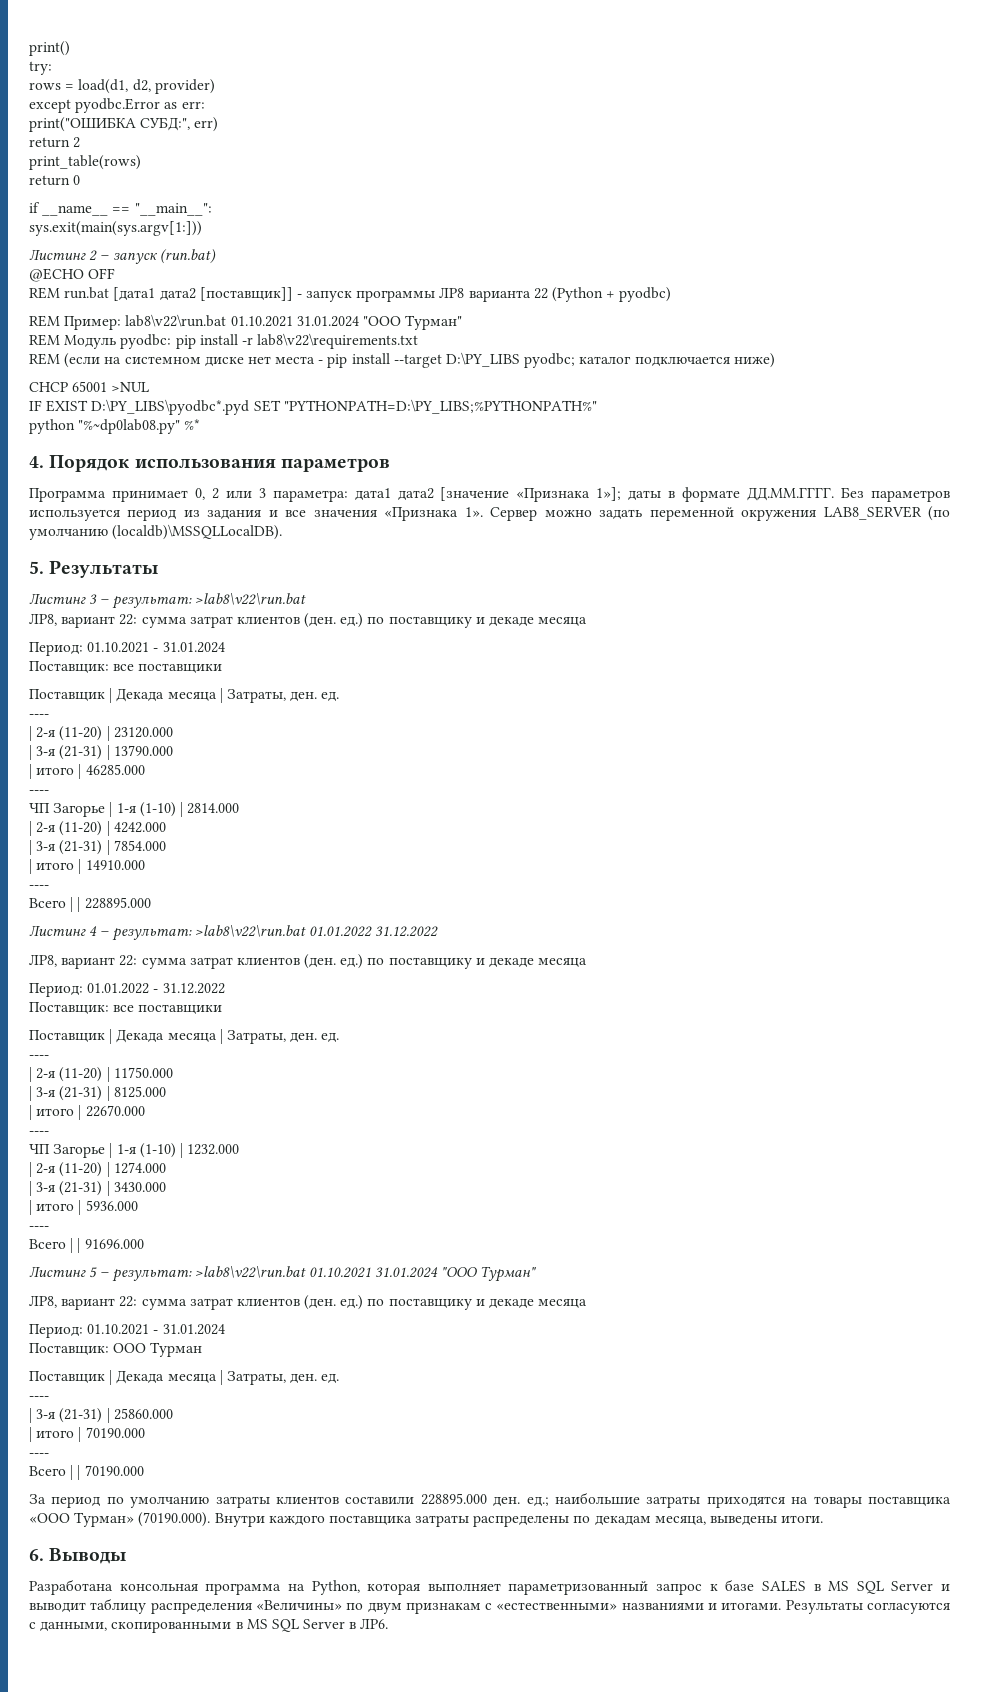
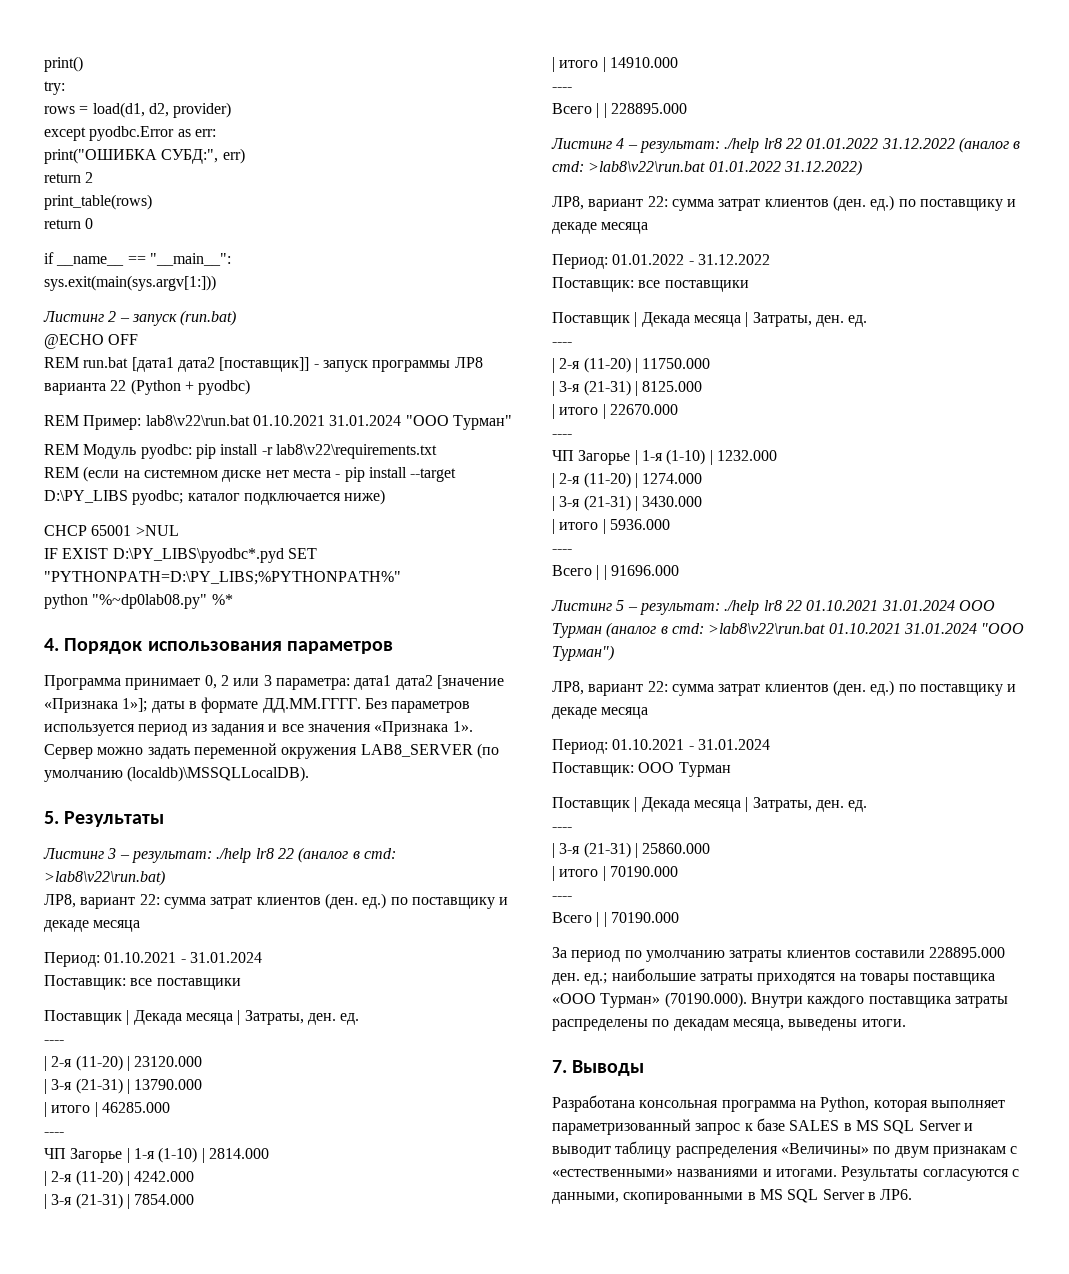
[194,593,306,605] >lab8\v22\run.bat -> [216,847,396,863] [44,870,165,886] ./help lr8 22 (аналог в cmd: >lab8\v22\run.bat)
(192, 934) none -> [724,137,1021,153] [552,161,584,172] ./help lr8 22 01.01.2022 31.12.2022 (аналог в cmd:
[375,926,439,937] 31.12.2022 -> [783,160,862,176] 31.12.2022)
(192, 1275) none -> [724,600,995,615] [552,622,704,638] ./help lr8 22 01.10.2021 31.01.2024 ООО Турман (аналог в cmd:
[480,1266,537,1282] Турман" -> [552,645,614,661] Турман")
[29,1549,44,1561] 6. -> [552,1060,567,1073] 7.

